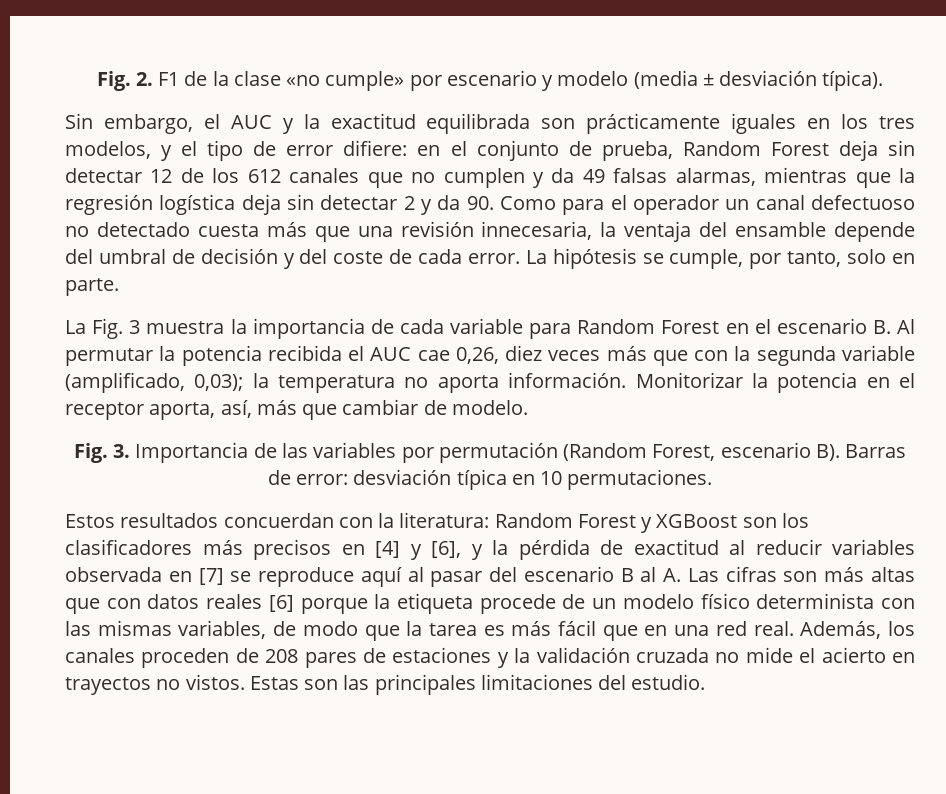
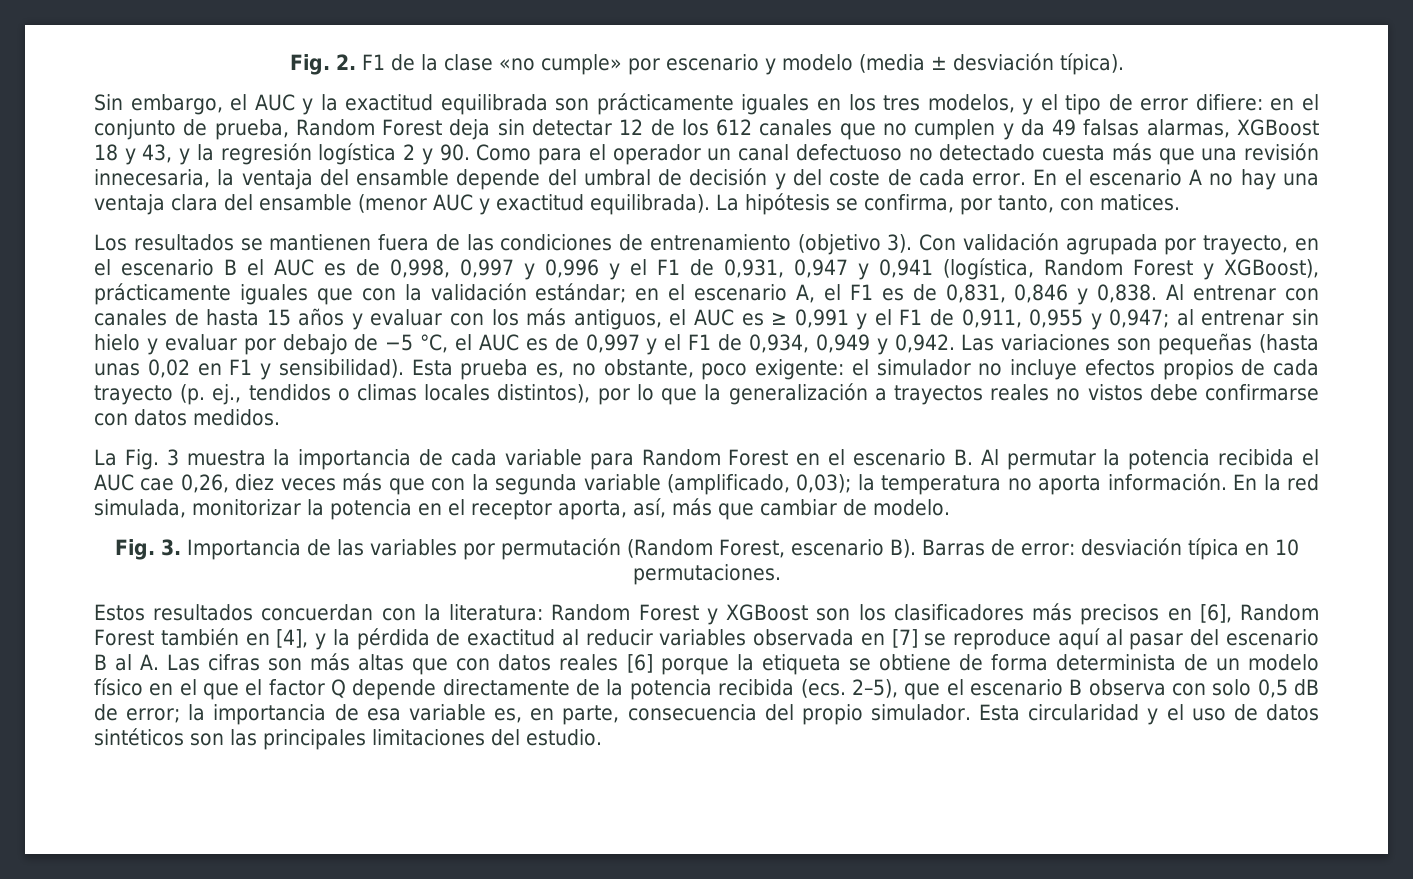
[764,167,915,188] [65,194,398,215] mientras que la regresión logística deja sin detectar -> [1237,119,1320,136] [94,143,397,165] XGBoost 18 y 43, y la regresión logística
[437,195,461,210] da -> (433, 156) none
(520, 258) none -> [1033,169,1320,190] [94,194,710,215] En el escenario A no hay una ventaja clara del ensamble (menor AUC y exactitud equilibrada).
[669,249,744,269] cumple, -> [864,194,954,213] confirma,
[847,249,915,264] [65,278,119,296] solo en parte. -> [1060,194,1180,211] [94,233,1319,255] [94,258,1319,280] [94,283,1320,305] [94,308,1320,330] [94,333,1319,355] [94,359,1319,380] [94,383,1319,405] [94,409,280,426] con matices. // Los resultados se mantienen fuera de las condiciones de entrenamiento (objetivo 3). Con validación agrupada por trayecto, en el escenario B el AUC es de 0,998, 0,997 y 0,996 y el F1 de 0,931, 0,947 y 0,941 (logística, Random Forest y XGBoost), prácticamente iguales que con la validación estándar; en el escenario A, el F1 es de 0,831, 0,846 y 0,838. Al entrenar con canales de hasta 15 años y evaluar con los más antiguos, el AUC es ≥ 0,991 y el F1 de 0,911, 0,955 y 0,947; al entrenar sin hielo y evaluar por debajo de −5 °C, el AUC es de 0,997 y el F1 de 0,934, 0,949 y 0,942. Las variaciones son pequeñas (hasta unas 0,02 en F1 y sensibilidad). Esta prueba es, no obstante, poco exigente: el simulador no incluye efectos propios de cada trayecto (p. ej., tendidos o climas locales distintos), por lo que la generalización a trayectos reales no vistos debe confirmarse con datos medidos.
[635,372,743,388] Monitorizar -> [1233,474,1320,491] [94,499,301,518] En la red simulada, monitorizar
[375,541,461,560] [4] y [6], -> [1199,604,1320,623] [94,628,309,648] [6], Random Forest también en [4],
[479,593,915,614] [65,620,916,641] [65,647,915,668] [65,674,299,695] procede de un modelo físico determinista con las mismas variables, de modo que la tarea es más fácil que en una red real. Además, los canales proceden de 208 pares de estaciones y la validación cruzada no mide el acierto en trayectos no vistos. Estas -> [848,654,1320,671] [94,678,1319,700] [94,704,1319,725] [94,728,184,746] se obtiene de forma determinista de un modelo físico en el que el factor Q depende directamente de la potencia recibida (ecs. 2–5), que el escenario B observa con solo 0,5 dB de error; la importancia de esa variable es, en parte, consecuencia del propio simulador. Esta circularidad y el uso de datos sintéticos

